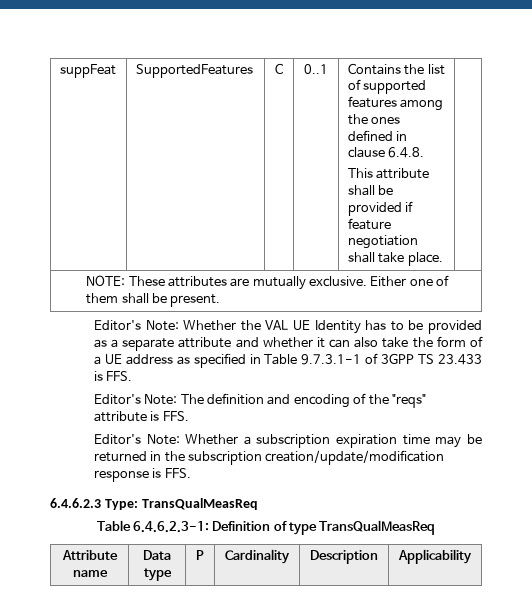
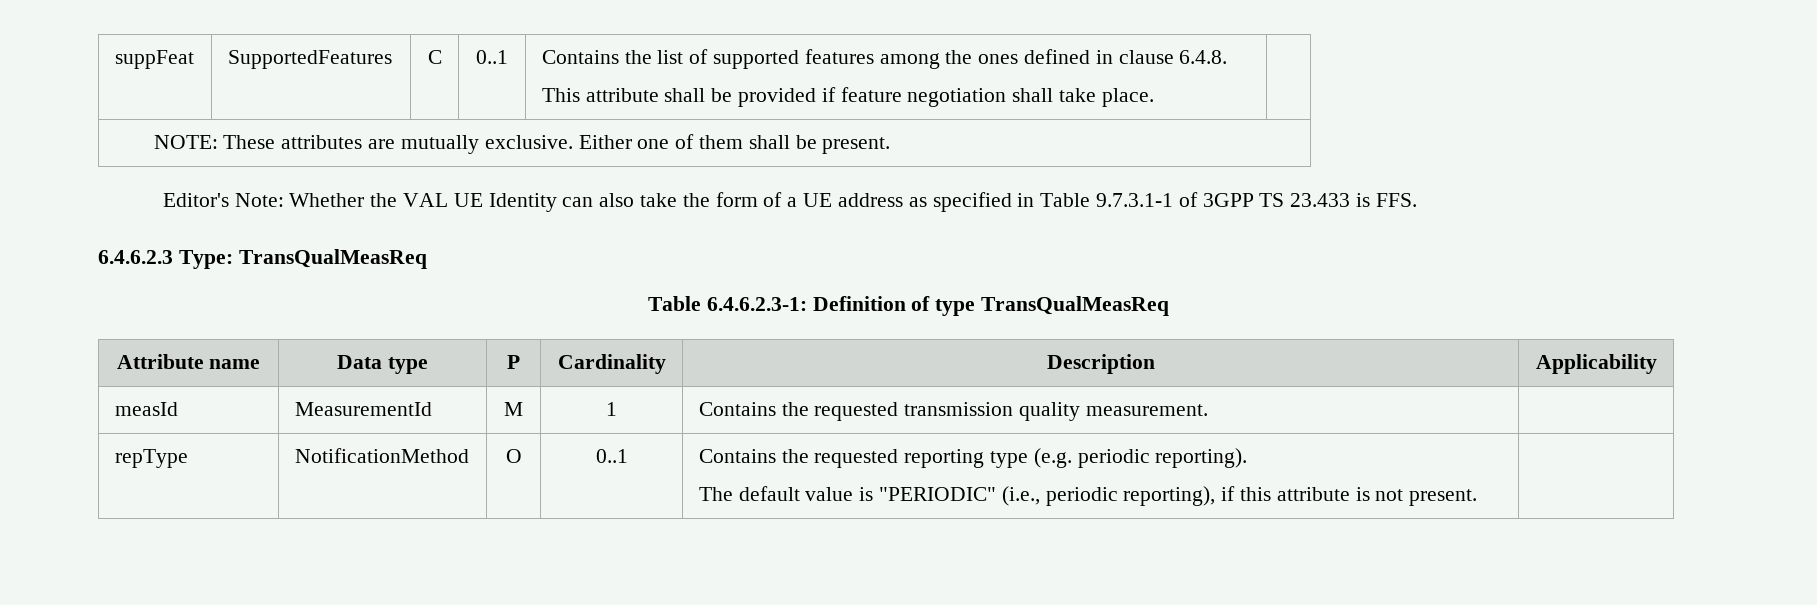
[365,320,482,334] [93,337,325,351] has to be provided as a separate attribute and whether it -> (557, 202) none
[93,393,426,408] [93,411,189,422] [93,434,482,448] [93,450,445,465] [93,468,191,482] // Editor's Note: The definition and encoding of the "reqs" attribute is FFS. // Editor's Note: Whether a subscription expiration time may be returned in the subscription creation/update/modification response is FFS. -> (1417, 200) none
(472, 556) none -> [114,402,178,416] [294,402,432,416] [504,402,523,416] [606,402,617,416] [698,402,1208,421] [114,449,188,468] [294,448,469,463] [505,449,522,463] [595,449,628,463] [698,448,1248,468] [698,486,1478,506] // measId | MeasurementId | M | 1 | Contains the requested transmission quality measurement. | // repType | NotificationMethod | O | 0..1 | Contains the requested reporting type (e.g. periodic reporting). // The default value is "PERIODIC" (i.e., periodic reporting), if this attribute is not present. |

